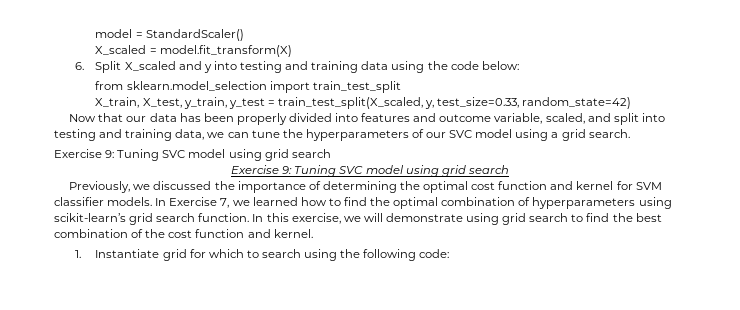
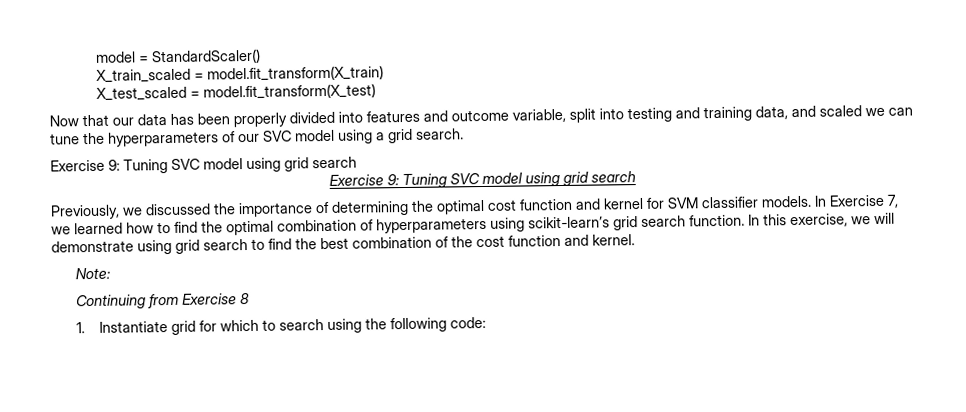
[95,45,292,57] [74,61,519,73] [95,81,401,93] [95,97,632,109] X_scaled = model.fit_transform(X) // 6. Split X_scaled and y into testing and training data using the code below: // from sklearn.model_selection import train_test_split // X_train, X_test, y_train, y_test = train_test_split(X_scaled, y, test_size=0.33, random_state=42) -> [96,65,385,83] [96,83,377,101] X_train_scaled = model.fit_transform(X_train) // X_test_scaled = model.fit_transform(X_test)
[545,113,611,124] scaled, and -> (566, 115) none
(205, 134) none -> [791,105,862,118] and scaled
(313, 233) none -> [74,267,110,280] [75,292,250,310] // Note: // Continuing from Exercise 8

